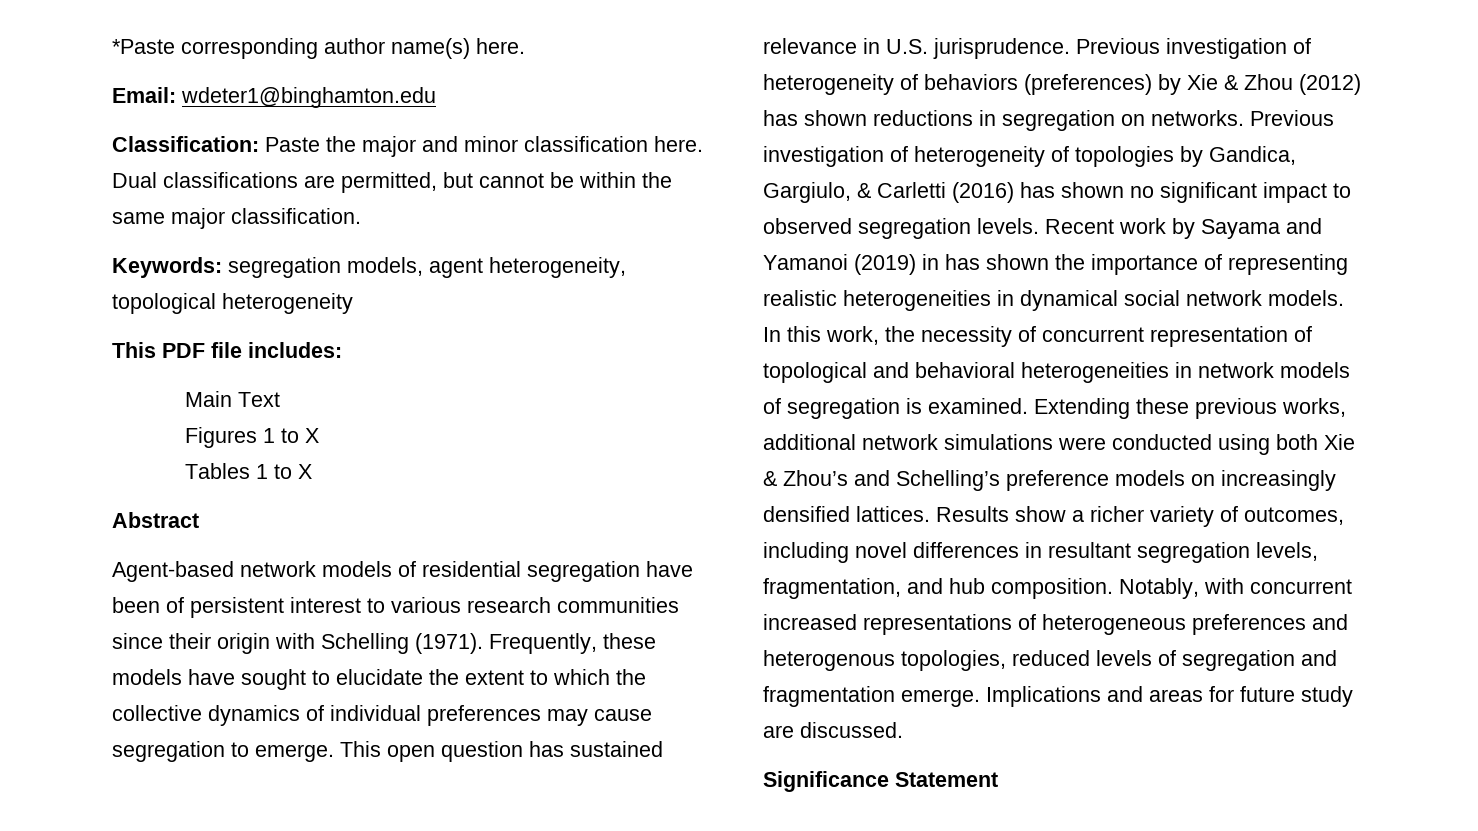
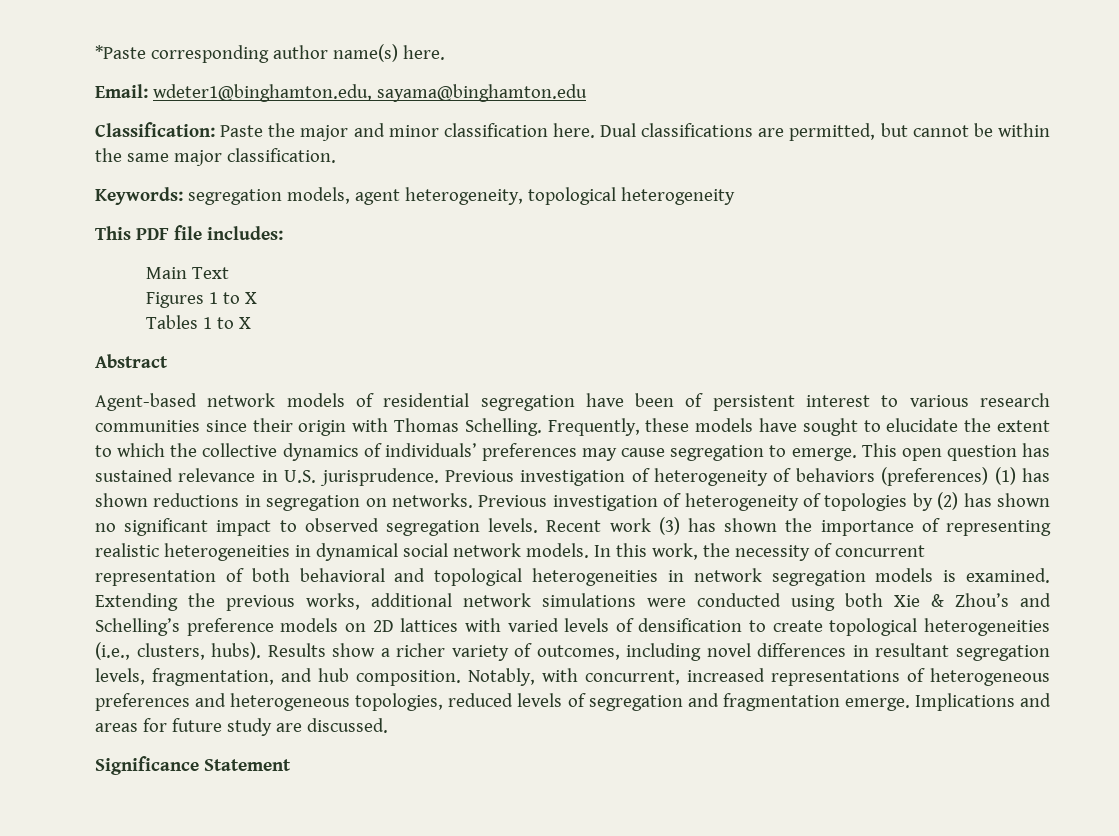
[181,87,436,108] wdeter1@binghamton.edu -> [152,84,587,102] wdeter1@binghamton.edu, sayama@binghamton.edu
[321,633,483,654] Schelling (1971). -> [394,418,542,436] Thomas Schelling.
[330,705,421,721] individual -> [384,443,477,457] individuals’
[1158,74,1361,95] by Xie & Zhou (2012) -> [994,467,1016,485] (1)
[1209,146,1296,165] [763,182,1014,203] Gandica, Gargiulo, & Carletti (2016) -> [937,492,959,510] (2)
[1172,218,1322,239] [763,254,939,275] by Sayama and Yamanoi (2019) in -> [658,517,680,535] (3)
[763,362,1350,383] [763,398,900,419] topological and behavioral heterogeneities in network models of segregation -> [251,568,934,586] both behavioral and topological heterogeneities in network segregation models
[1136,398,1189,414] these -> [188,593,215,607] the
[1221,470,1336,491] [763,506,930,522] increasingly densified lattices. -> [372,618,1050,636] [95,642,262,660] 2D lattices with varied levels of densification to create topological heterogeneities (i.e., clusters, hubs).
[1250,579,1352,594] concurrent -> [585,670,680,685] concurrent,
[763,650,895,671] heterogenous -> [230,693,351,711] heterogeneous

